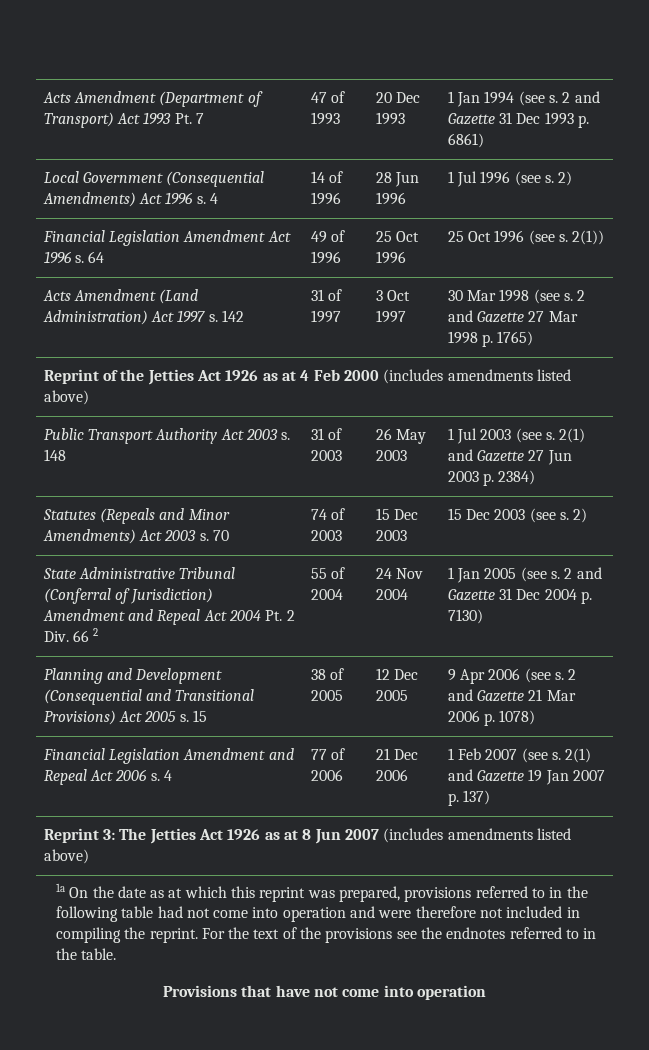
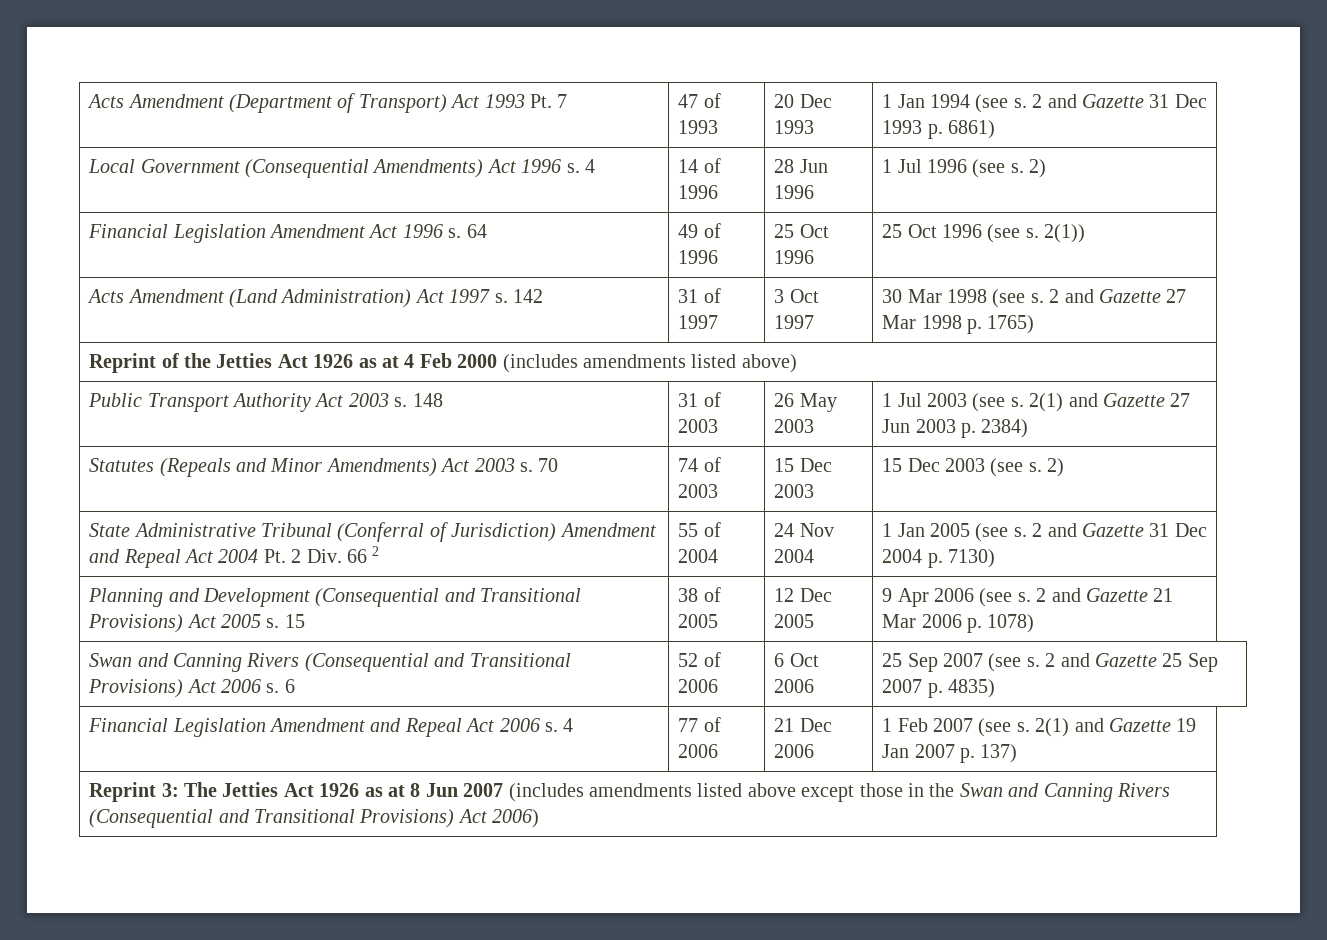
(536, 717) none -> [89,653,571,672] [88,679,295,698] [678,652,721,667] [678,679,719,693] [774,653,819,667] [774,679,815,693] [882,653,1218,672] [882,679,995,698] // Swan and Canning Rivers (Consequential and Transitional Provisions) Act 2006 s. 6 | 52 of 2006 | 6 Oct 2006 | 25 Sep 2007 (see s. 2 and Gazette 25 Sep 2007 p. 4835)
[43,849,89,864] [55,883,588,902] [55,906,580,922] [55,927,597,943] [55,948,117,960] [163,985,486,1000] above) // 1a On the date as at which this reprint was prepared, provisions referred to in the following table had not come into operation and were therefore not included in compiling the reprint. For the text of the provisions see the endnotes referred to in the table. // Provisions that have not come into operation -> [747,783,1170,802] [89,809,540,828] above except those in the Swan and Canning Rivers (Consequential and Transitional Provisions) Act 2006)

